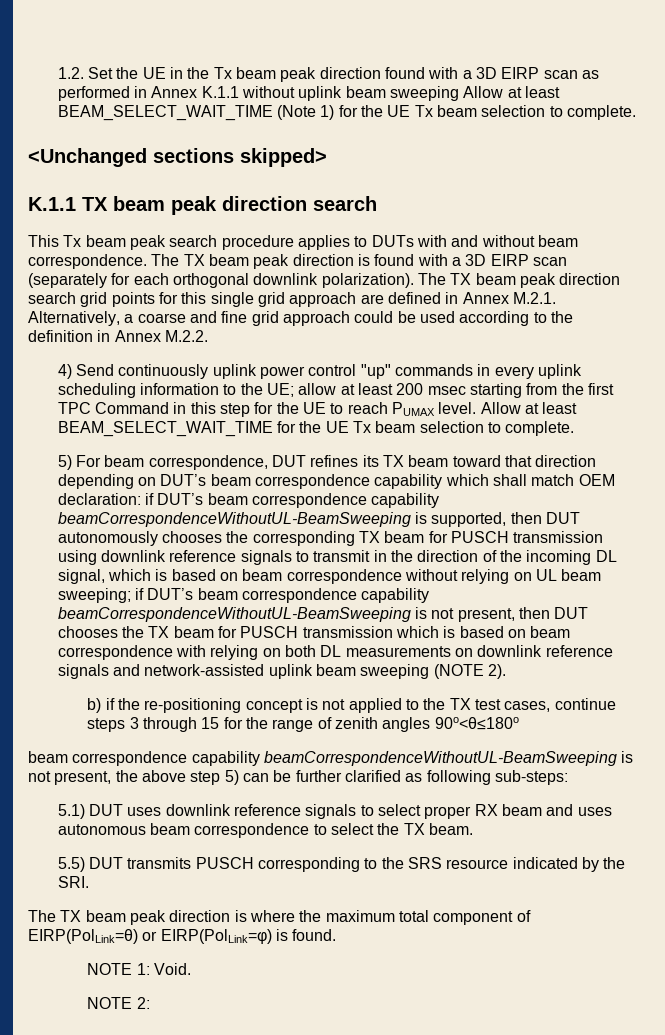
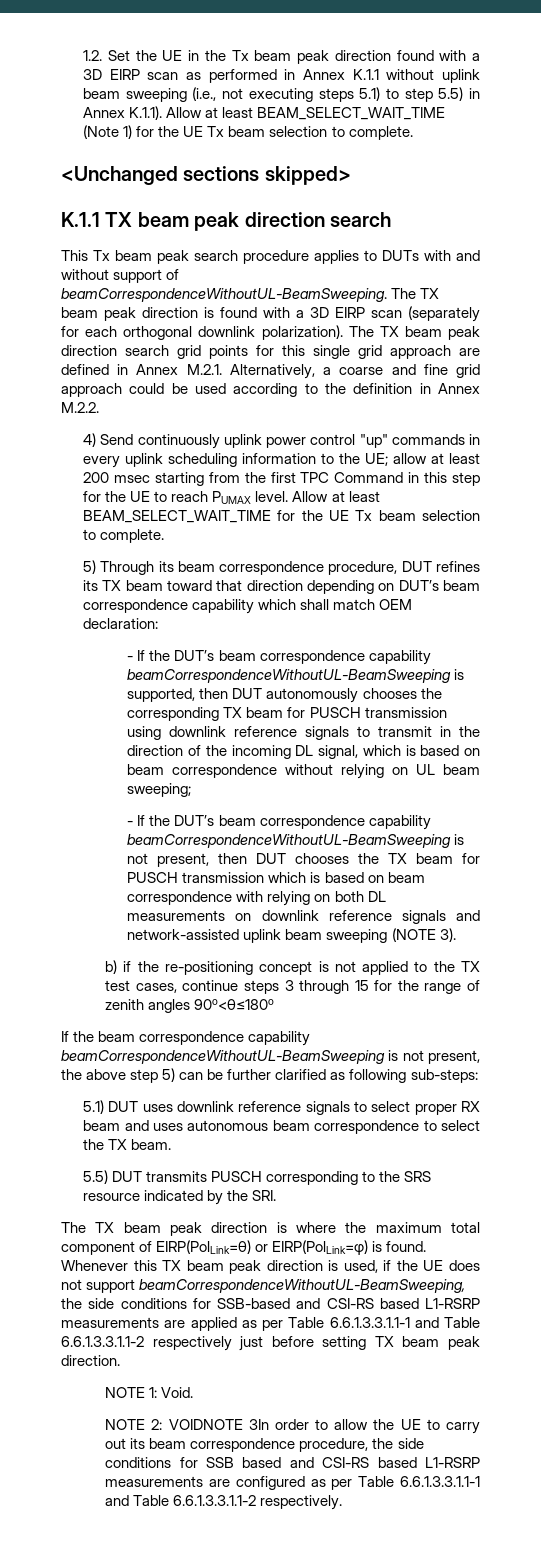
(459, 93) none -> [192,87,480,102] [83,106,163,120] (i.e., not executing steps 5.1) to step 5.5) in Annex K.1.1).
[537,235,578,247] [28,254,147,269] beam correspondence. -> [113,269,180,283] [61,288,387,302] support of beamCorrespondenceWithoutUL-BeamSweeping.
[76,455,268,470] For beam correspondence, -> [100,561,398,575] Through its beam correspondence procedure,
[145,493,155,505] if -> [127,650,171,661] // - If the
[135,588,145,600] if -> [127,815,171,826] // - If the
[487,664,506,679] 2). -> [439,928,456,942] 3).
(519, 723) none -> [61,1031,95,1042] If the
(337, 935) none -> [61,1260,481,1274] [61,1279,466,1293] [61,1298,480,1309] [61,1317,480,1331] [61,1336,480,1351] [61,1355,120,1366] Whenever this TX beam peak direction is used, if the UE does not support beamCorrespondenceWithoutUL-BeamSweeping, the side conditions for SSB-based and CSI-RS based L1-RSRP measurements are applied as per Table 6.6.1.3.3.1.1-1 and Table 6.6.1.3.3.1.1-2 respectively just before setting TX beam peak direction.
(150, 1003) none -> [168,1419,480,1434] [105,1438,424,1452] [105,1457,481,1468] [105,1476,480,1490] [105,1495,343,1510] VOIDNOTE 3In order to allow the UE to carry out its beam correspondence procedure, the side conditions for SSB based and CSI-RS based L1-RSRP measurements are configured as per Table 6.6.1.3.3.1.1-1 and Table 6.6.1.3.3.1.1-2 respectively.

